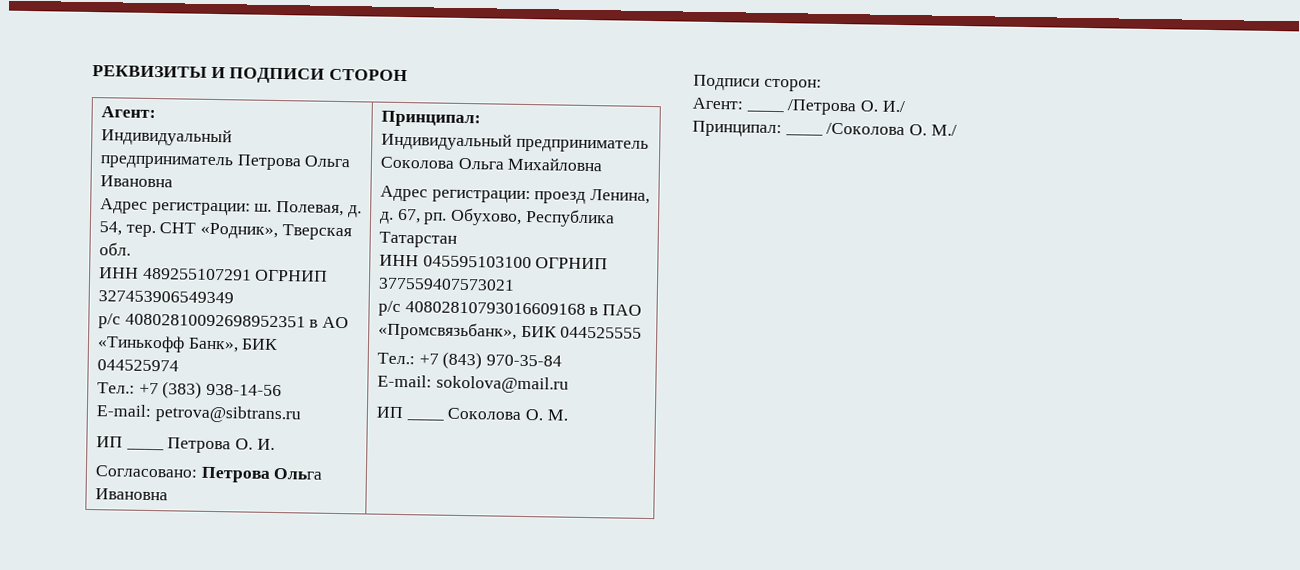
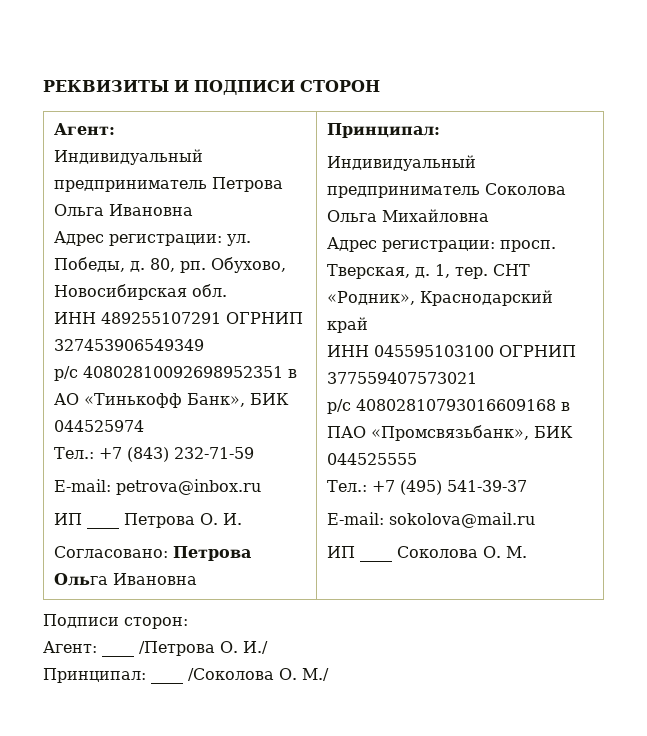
[254,200,362,218] [98,221,352,241] ш. Полевая, д. 54, тер. СНТ «Родник», Тверская -> [227,234,252,246] [54,257,287,273] [54,284,188,300] ул. Победы, д. 80, рп. Обухово, Новосибирская
[162,381,283,399] [95,404,301,424] (383) 938-14-56 // E-mail: petrova@sibtrans.ru -> [127,447,255,462] [54,479,262,495] (843) 232-71-59 // E-mail: petrova@inbox.ru
[534,189,651,204] [378,207,615,228] [378,231,457,248] проезд Ленина, д. 67, рп. Обухово, Республика Татарстан -> [500,240,557,252] [327,264,531,279] [327,290,554,306] [327,317,369,333] просп. Тверская, д. 1, тер. СНТ «Родник», Краснодарский край
[442,351,563,370] (843) 970-35-84 -> [400,480,528,495] (495) 541-39-37

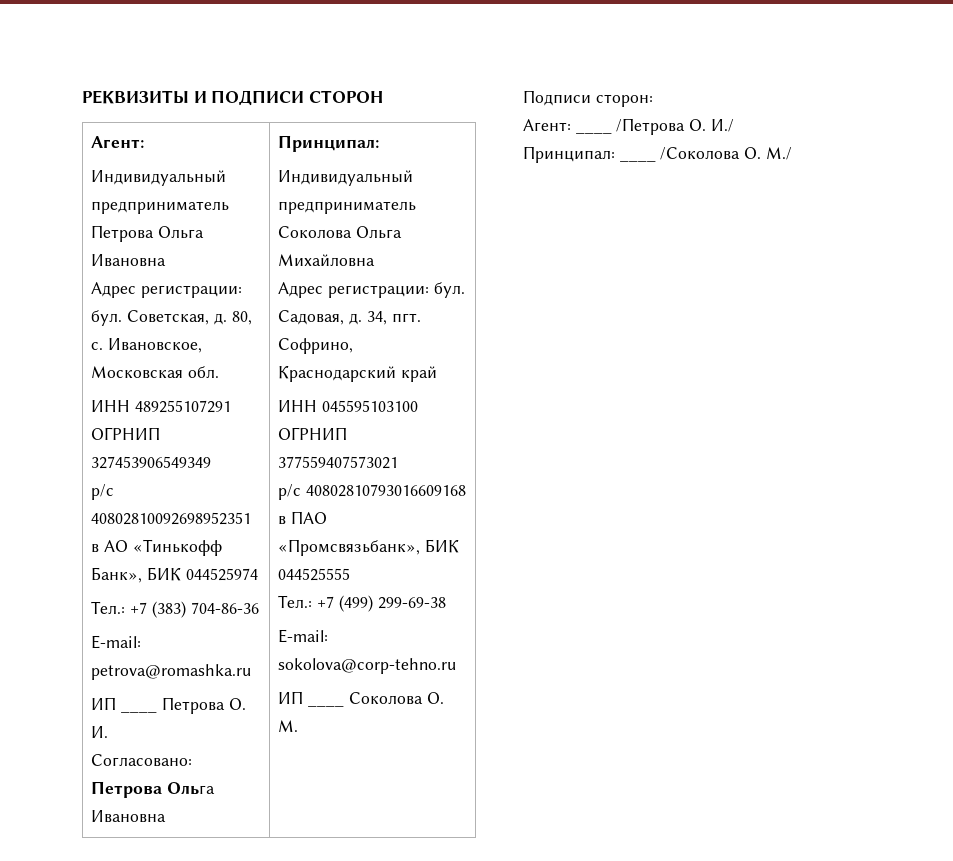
[227,234,252,246] [54,257,287,273] [54,284,188,300] ул. Победы, д. 80, рп. Обухово, Новосибирская -> [91,310,252,326] [91,338,203,353] [91,366,184,379] бул. Советская, д. 80, с. Ивановское, Московская
[127,447,255,462] [54,479,262,495] (843) 232-71-59 // E-mail: petrova@inbox.ru -> [151,601,259,618] [91,635,142,649] [91,664,252,680] (383) 704-86-36 // E-mail: petrova@romashka.ru
[500,240,557,252] [327,264,531,279] [327,291,416,305] просп. Тверская, д. 1, тер. СНТ «Родник», -> [433,282,465,298] [278,310,421,325] [278,338,354,354] бул. Садовая, д. 34, пгт. Софрино,
[400,480,528,495] [327,512,536,528] (495) 541-39-37 // E-mail: sokolova@mail.ru -> [338,595,446,612] [278,629,329,643] [278,658,457,674] (499) 299-69-38 // E-mail: sokolova@corp-tehno.ru

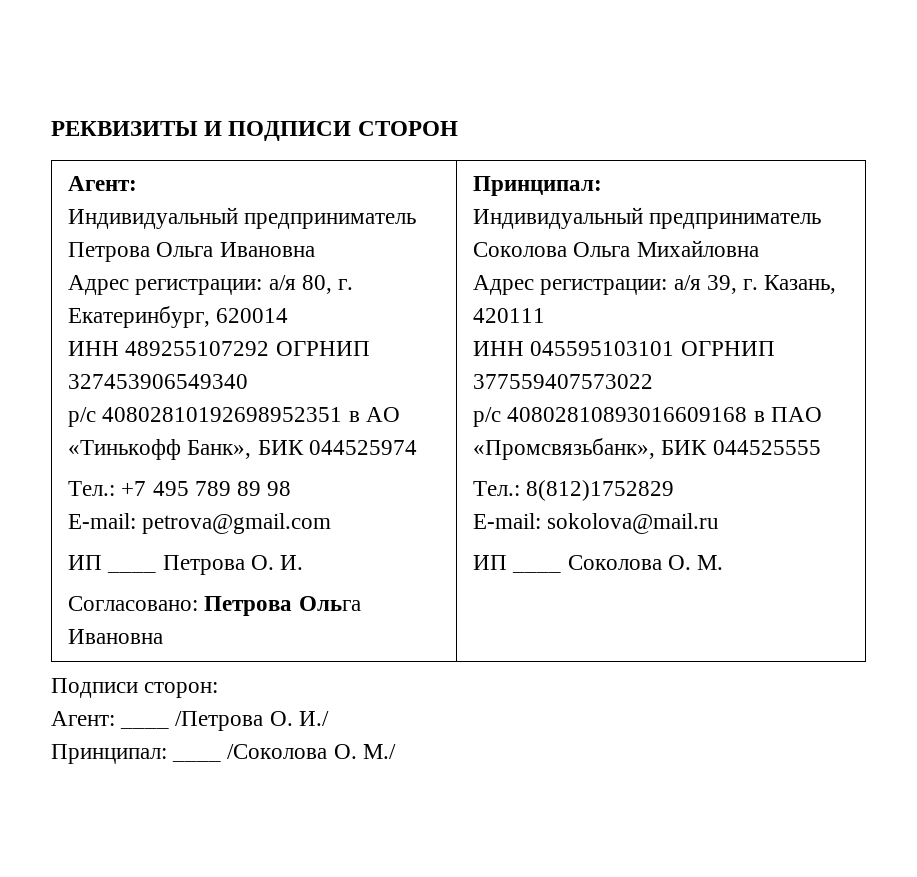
[91,310,252,326] [91,338,203,353] [91,366,220,379] [91,400,232,413] [91,427,161,440] [91,456,212,469] [91,484,115,500] [91,512,252,525] бул. Советская, д. 80, с. Ивановское, Московская обл. // ИНН 489255107291 ОГРНИП 327453906549349 // р/с 40802810092698952351 -> [268,275,354,294] [68,306,289,328] [68,341,370,356] [68,374,249,389] [68,407,343,427] а/я 80, г. Екатеринбург, 620014 // ИНН 489255107292 ОГРНИП 327453906549340 // р/с 40802810192698952351
[151,601,259,618] [91,635,142,649] [91,664,252,680] (383) 704-86-36 // E-mail: petrova@romashka.ru -> [152,481,292,496] [68,513,332,534] 495 789 89 98 // E-mail: petrova@gmail.com
[433,282,465,298] [278,310,421,325] [278,338,354,354] [278,366,438,382] [278,400,419,412] [278,427,348,440] [278,456,399,469] [278,484,467,500] бул. Садовая, д. 34, пгт. Софрино, Краснодарский край // ИНН 045595103100 ОГРНИП 377559407573021 // р/с 40802810793016609168 -> [673,275,837,294] [473,308,546,323] [473,341,775,356] [473,374,654,389] [473,407,748,427] а/я 39, г. Казань, 420111 // ИНН 045595103101 ОГРНИП 377559407573022 // р/с 40802810893016609168
[317,595,446,612] [278,629,329,643] [278,658,457,674] +7 (499) 299-69-38 // E-mail: sokolova@corp-tehno.ru -> [526,480,675,501] [473,513,720,534] 8(812)1752829 // E-mail: sokolova@mail.ru

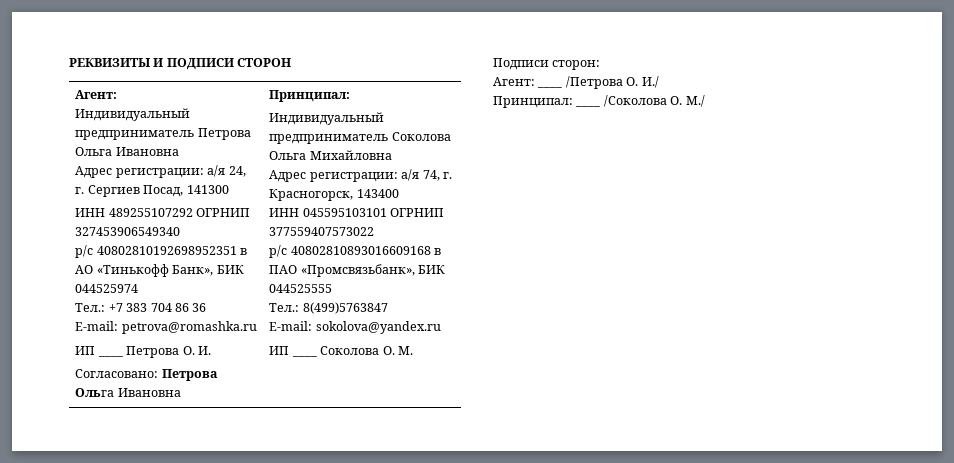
[301,275,354,294] [68,306,289,328] 80, г. Екатеринбург, 620014 -> [228,166,246,177] [75,185,229,197] 24, г. Сергиев Посад, 141300
[152,481,292,496] [68,513,332,534] 495 789 89 98 // E-mail: petrova@gmail.com -> [126,303,207,312] [75,321,257,334] 383 704 86 36 // E-mail: petrova@romashka.ru
[706,275,837,294] [473,308,546,323] 39, г. Казань, 420111 -> [422,170,452,181] [269,189,399,201] 74, г. Красногорск, 143400
[526,480,675,501] [473,513,720,534] 8(812)1752829 // E-mail: sokolova@mail.ru -> [302,302,388,314] [269,321,441,334] 8(499)5763847 // E-mail: sokolova@yandex.ru

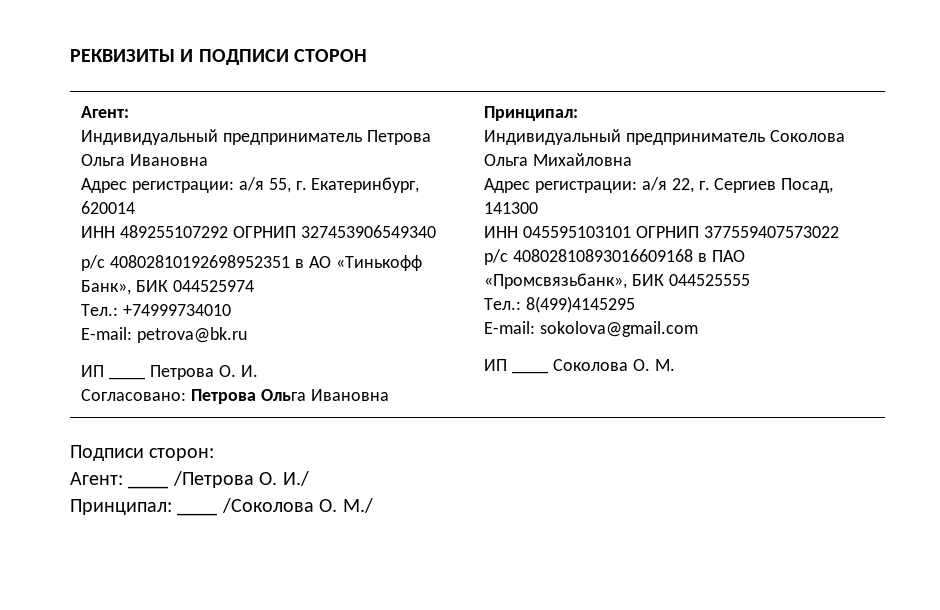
[228,166,246,177] [75,185,229,197] 24, г. Сергиев Посад, 141300 -> [268,177,420,193] [81,201,136,214] 55, г. Екатеринбург, 620014
[108,303,207,312] [75,321,257,334] +7 383 704 86 36 // E-mail: petrova@romashka.ru -> [123,304,232,316] [81,327,248,343] +74999734010 // E-mail: petrova@bk.ru
[422,170,452,181] [269,189,399,201] 74, г. Красногорск, 143400 -> [671,178,834,193] [484,202,539,214] 22, г. Сергиев Посад, 141300
[302,302,388,314] [269,321,441,334] 8(499)5763847 // E-mail: sokolova@yandex.ru -> [526,296,636,313] [484,321,699,337] 8(499)4145295 // E-mail: sokolova@gmail.com

